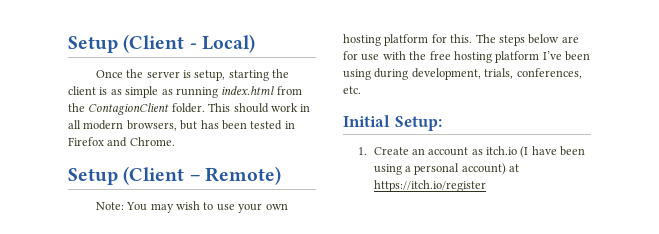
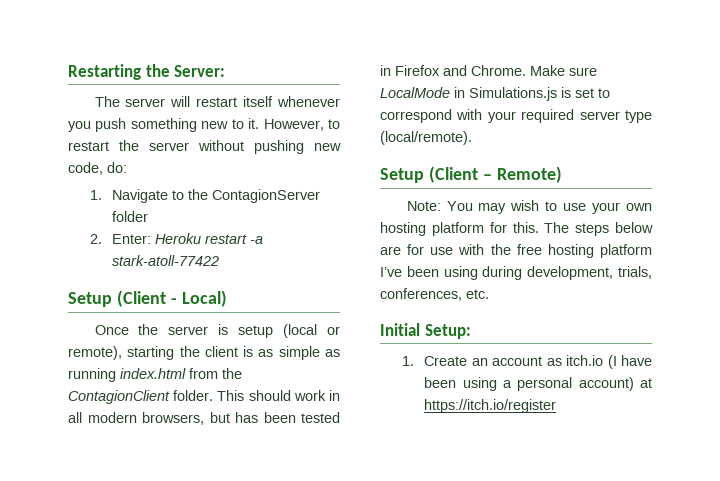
(68, 44) none -> [68,64,226,80] [94,96,340,107] [68,118,340,132] [68,140,341,154] [68,162,127,175] [90,189,321,203] [112,211,149,222] [90,233,264,244] [112,255,220,266] Restarting the Server: // The server will restart itself whenever you push something new to it. However, to restart the server without pushing new code, do: // 1. Navigate to the ContagionServer folder // 2. Enter: Heroku restart -a stark-atoll-77422 //
[194,70,226,81] setup, -> [238,324,341,338] [68,346,122,360] setup (local or remote),
(175, 141) none -> [530,65,597,76] [380,87,610,101] [380,109,652,123] [380,131,472,145] Make sure LocalMode in Simulations.js is set to correspond with your required server type (local/remote).

